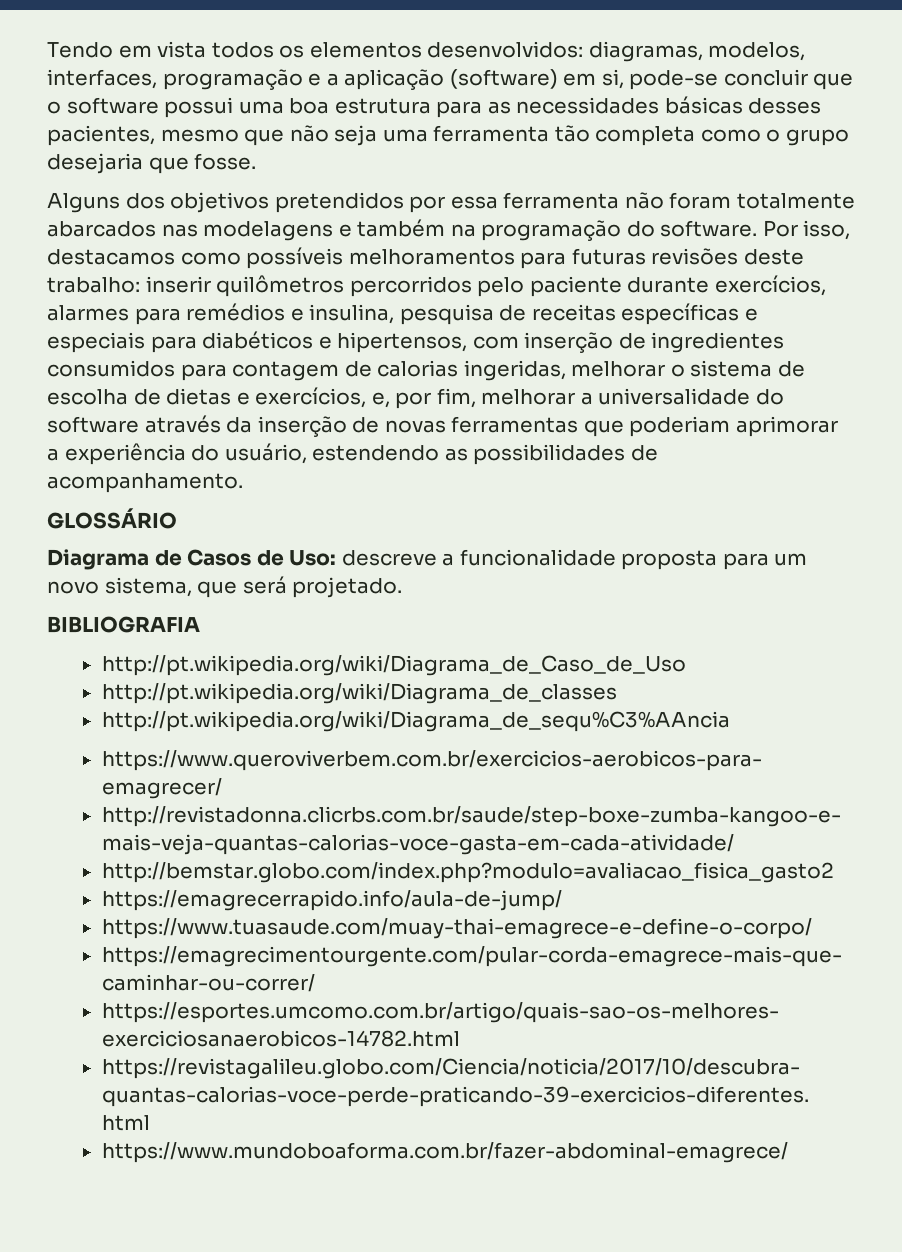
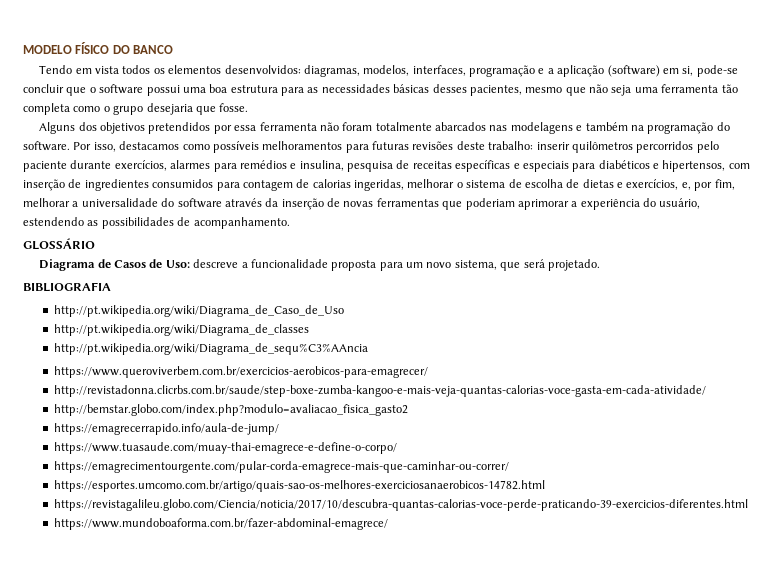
(47, 50) none -> [23,42,174,54] MODELO FÍSICO DO BANCO //

